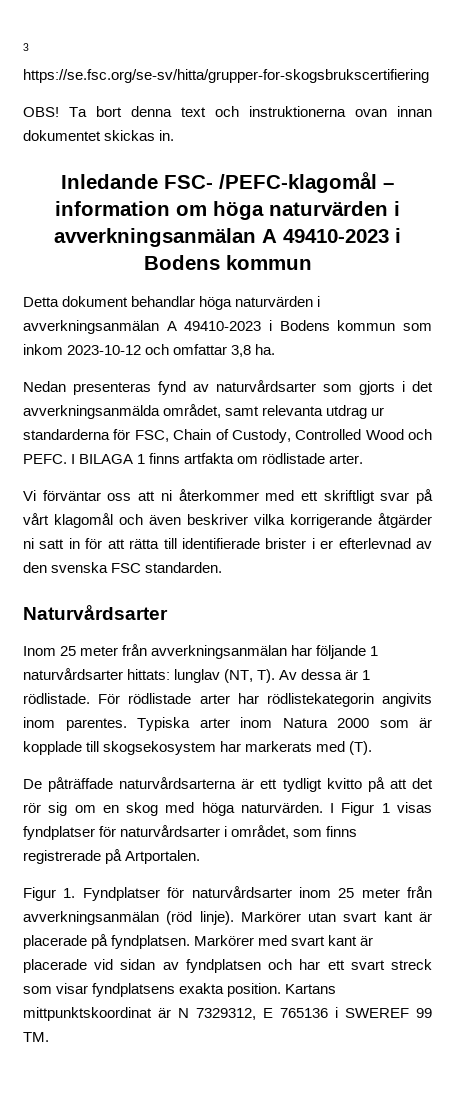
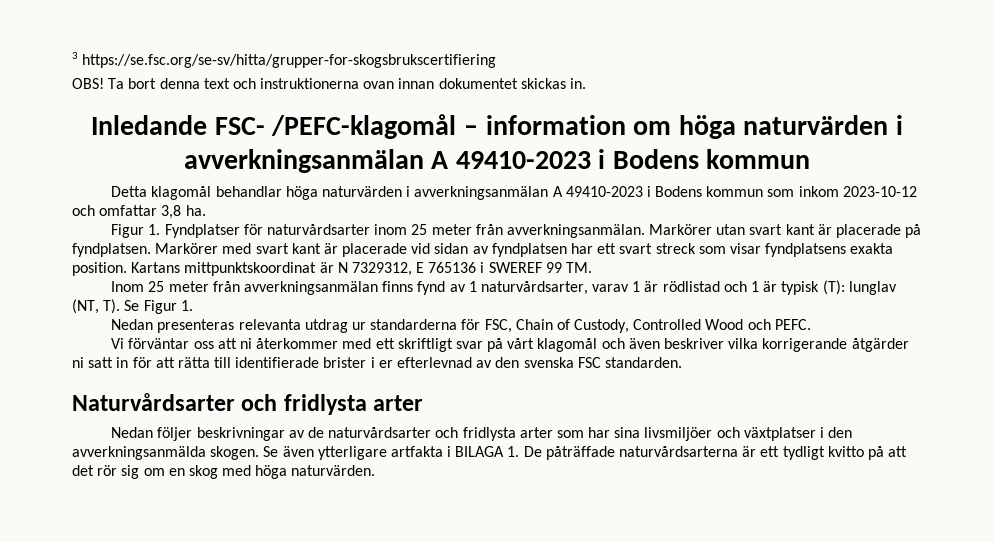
[62,296,129,307] dokument -> [151,186,212,200] klagomål
[23,380,433,395] [23,404,260,419] Nedan presenteras fynd av naturvårdsarter som gjorts i det avverkningsanmälda området, samt -> [111,224,922,238] [72,243,894,257] [72,262,593,276] [111,280,897,295] [72,299,193,314] [111,319,235,333] Figur 1. Fyndplatser för naturvårdsarter inom 25 meter från avverkningsanmälan. Markörer utan svart kant är placerade på fyndplatsen. Markörer med svart kant är placerade vid sidan av fyndplatsen har ett svart streck som visar fyndplatsens exakta position. Kartans mittpunktskoordinat är N 7329312, E 765136 i SWEREF 99 TM. // Inom 25 meter från avverkningsanmälan finns fynd av 1 naturvårdsarter, varav 1 är rödlistad och 1 är typisk (T): lunglav (NT, T). Se Figur 1. // Nedan presenteras
[71,453,364,464] I BILAGA 1 finns artfakta om rödlistade arter. -> (811, 324) none
[23,644,379,659] [23,668,371,683] [23,693,432,707] [23,717,432,731] [23,741,373,755] // Inom 25 meter från avverkningsanmälan har följande 1 naturvårdsarter hittats: lunglav (NT, T). Av dessa är 1 rödlistade. För rödlistade arter har rödlistekategorin angivits inom parentes. Typiska arter inom Natura 2000 som är kopplade till skogsekosystem har markerats med (T). // -> [241,394,424,415] [111,427,853,441] [72,446,520,460] och fridlysta arter // Nedan följer beskrivningar av de naturvårdsarter och fridlysta arter som har sina livsmiljöer och växtplatser i den avverkningsanmälda skogen. Se även ytterligare artfakta i BILAGA 1.
[330,802,432,816] [23,825,358,840] [23,849,201,864] [23,886,432,901] [23,911,432,925] [23,934,374,949] [23,959,433,973] [23,983,337,997] [23,1007,432,1021] [23,1032,49,1042] I Figur 1 visas fyndplatser för naturvårdsarter i området, som finns registrerade på Artportalen. // Figur 1. Fyndplatser för naturvårdsarter inom 25 meter från avverkningsanmälan (röd linje). Markörer utan svart kant är placerade på fyndplatsen. Markörer med svart kant är placerade vid sidan av fyndplatsen och har ett svart streck som visar fyndplatsens exakta position. Kartans mittpunktskoordinat är N 7329312, E 765136 i SWEREF 99 TM. -> (376, 470) none

